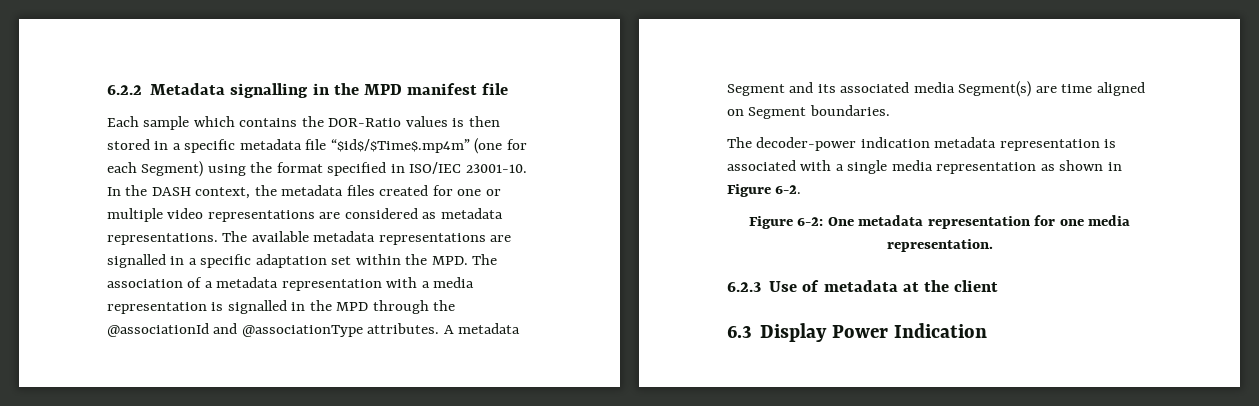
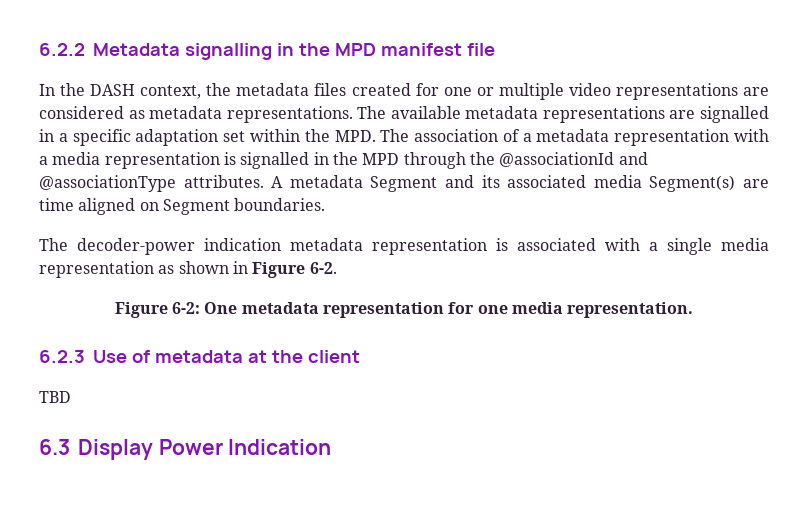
[107,116,500,130] [107,138,527,154] [107,161,527,177] Each sample which contains the DOR-Ratio values is then stored in a specific metadata file “$id$/$Time$.mp4m” (one for each Segment) using the format specified in ISO/IEC 23001-10. -> (495, 49) none
(998, 286) none -> [39,391,71,403] // TBD

